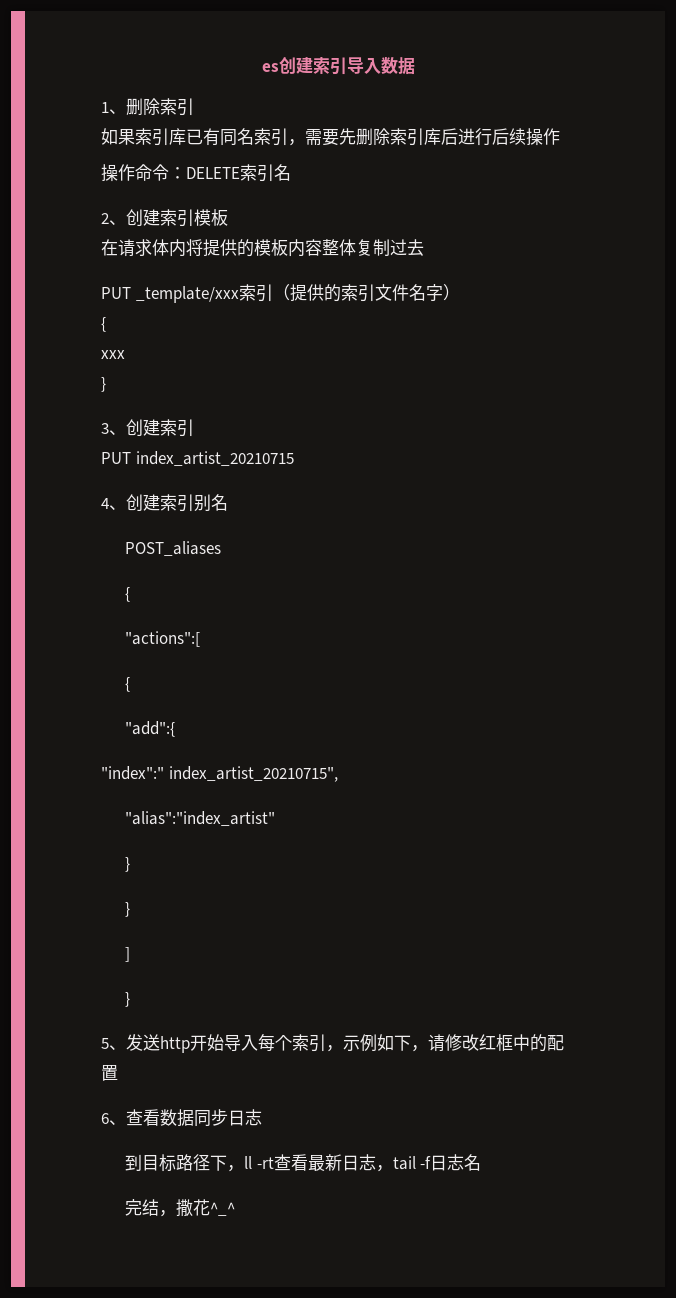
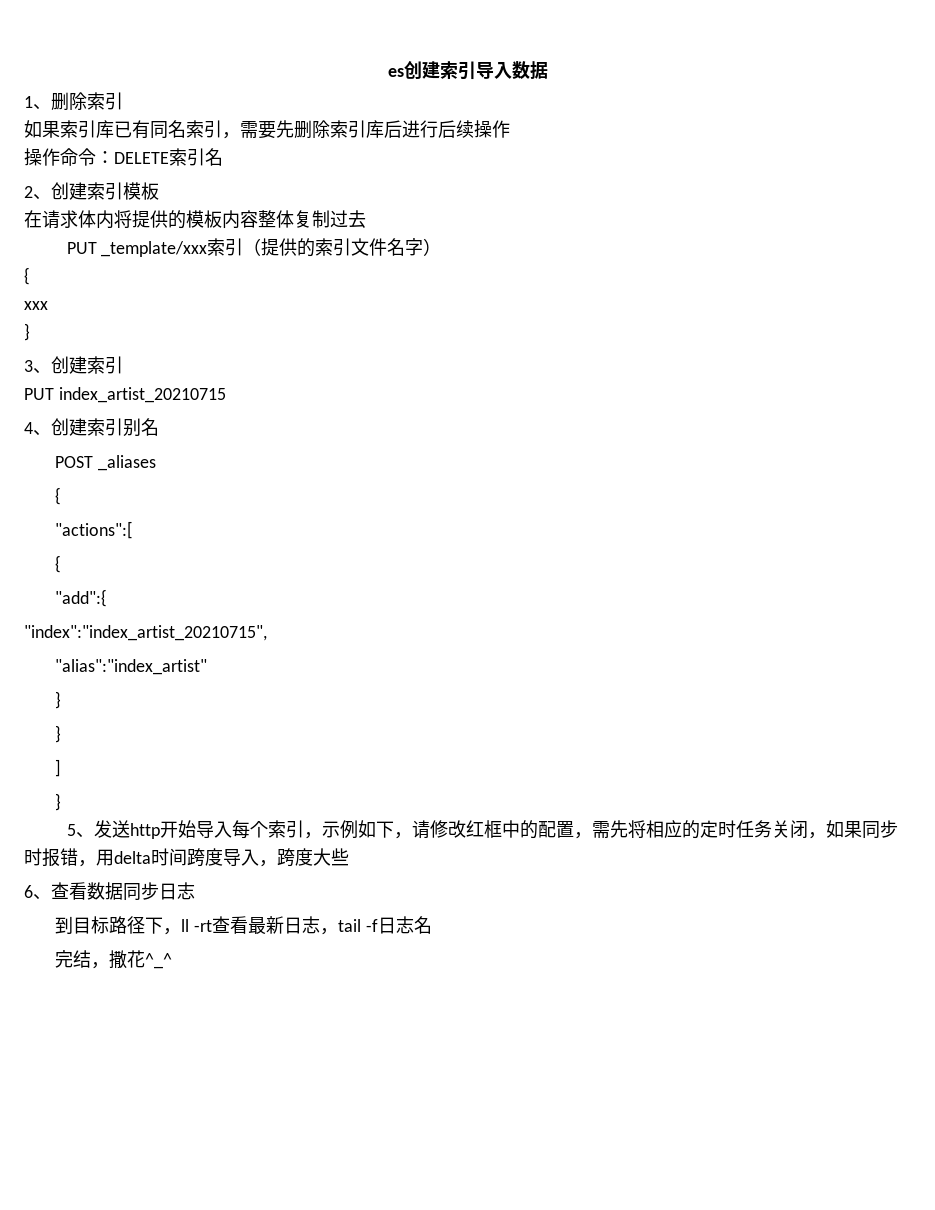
[125,541,222,556] POST_aliases -> [55,455,156,471] POST _aliases
[101,766,338,782] "index":" index_artist_20210715", -> [24,625,267,641] "index":"index_artist_20210715",
(118, 1073) none -> [573,820,898,839] [24,848,349,867] ，需先将相应的定时任务关闭，如果同步时报错，用delta时间跨度导入，跨度大些

